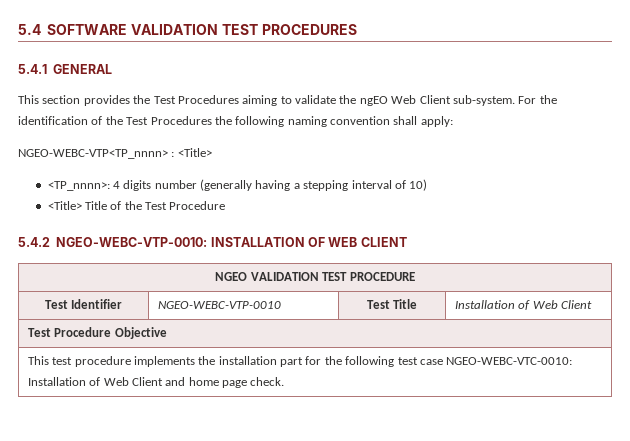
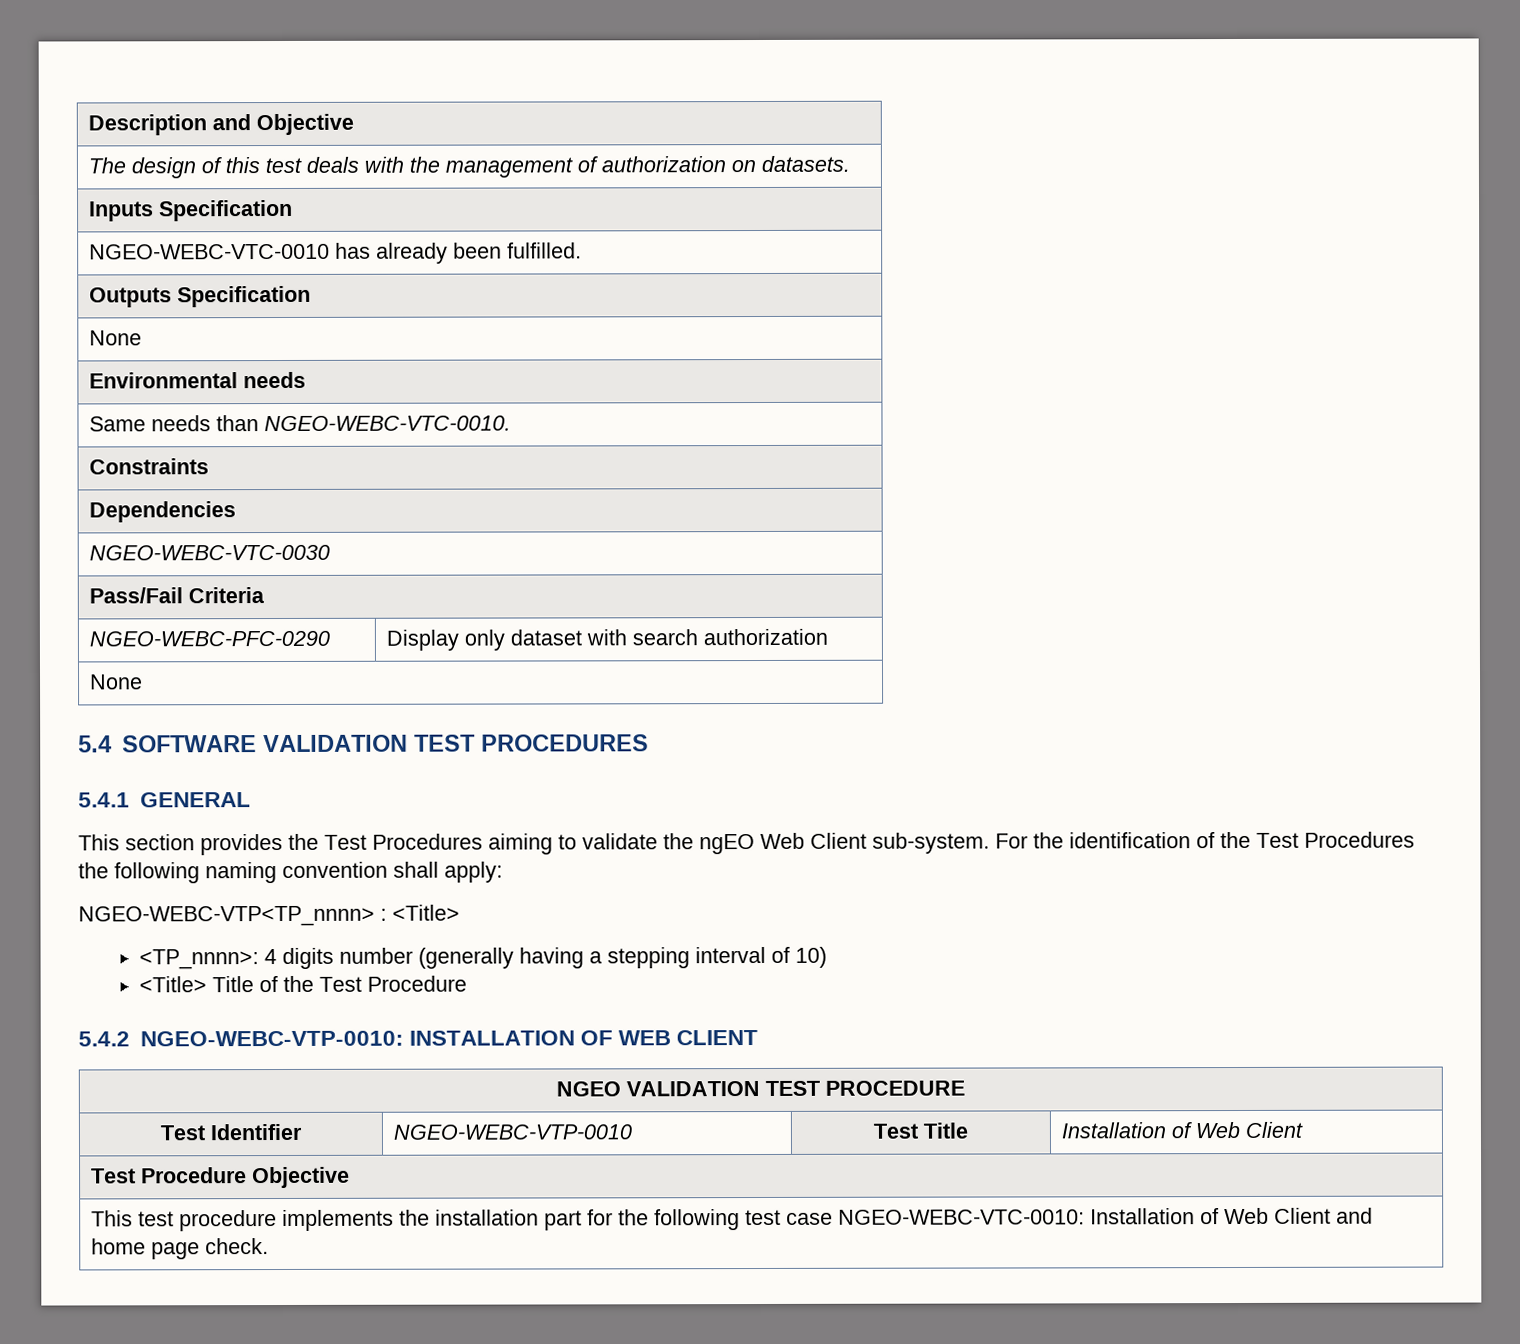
(18, 29) none -> [88,113,355,136] [88,155,851,179] [89,199,294,222] [89,242,583,264] [89,285,312,308] [89,330,143,346] [89,371,307,389] [89,415,512,432] [89,458,210,475] [89,501,237,523] [89,544,331,561] [89,587,266,604] [89,630,331,647] [386,628,829,651] [90,674,144,690] Description and Objective // The design of this test deals with the management of authorization on datasets. // Inputs Specification // NGEO-WEBC-VTC-0010 has already been fulfilled. // Outputs Specification // None // Environmental needs // Same needs than NGEO-WEBC-VTC-0010. // Constraints // Dependencies // NGEO-WEBC-VTC-0030 // Pass/Fail Criteria // NGEO-WEBC-PFC-0290 | Display only dataset with search authorization // None //

